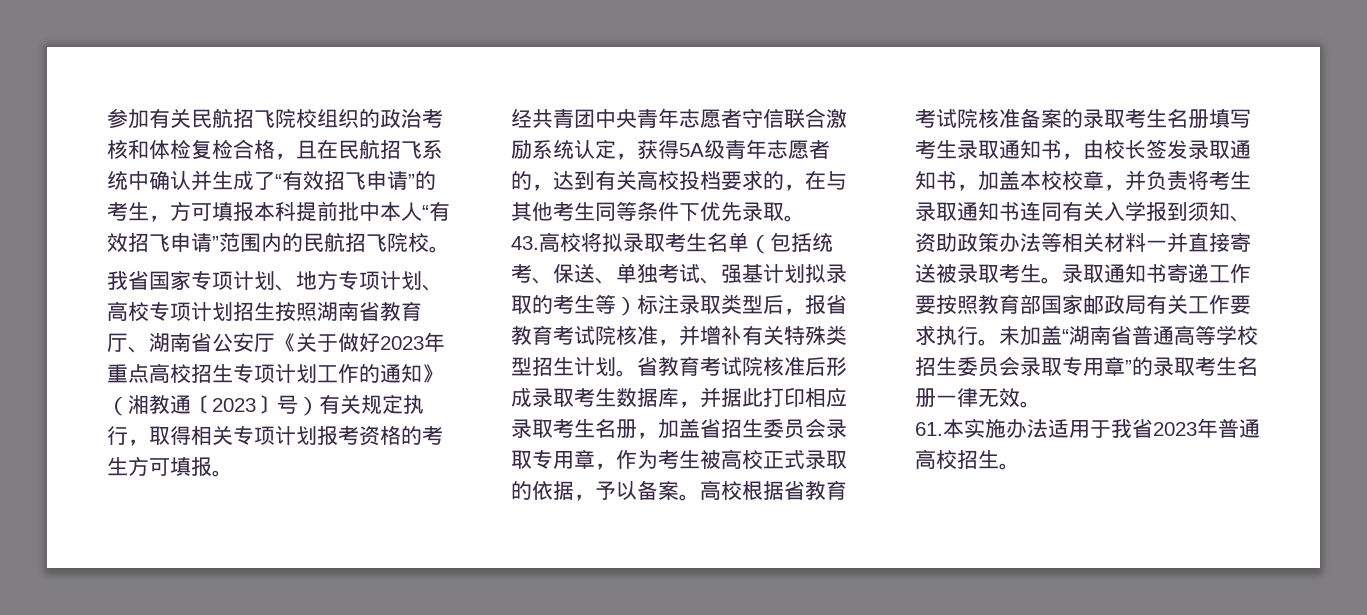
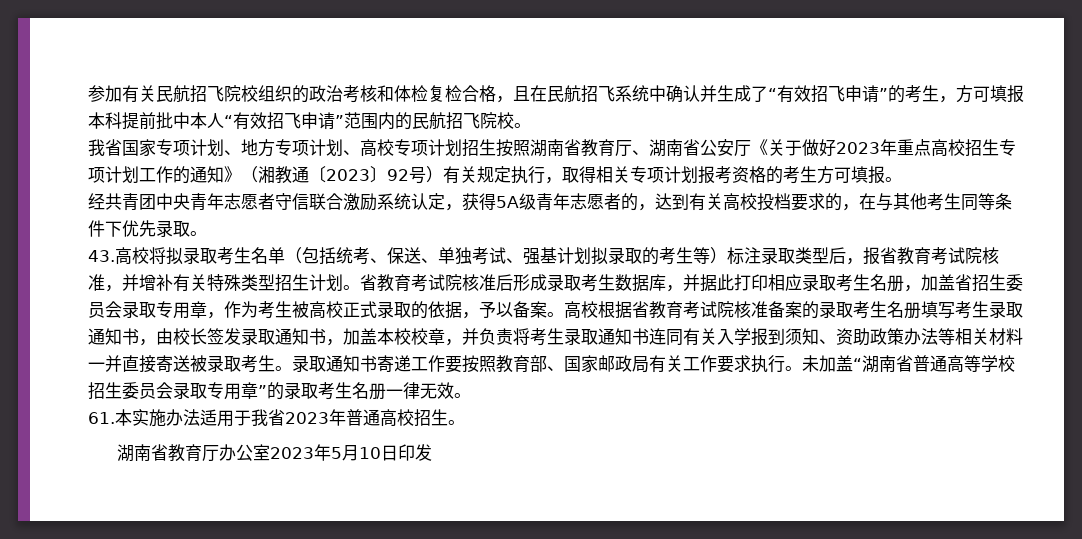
(277, 404) none -> [387,169,409,181] 92
(1041, 304) none -> [547,366,564,371] 、
(1020, 466) none -> [116,444,432,462] // 湖南省教育厅办公室2023年5月10日印发

